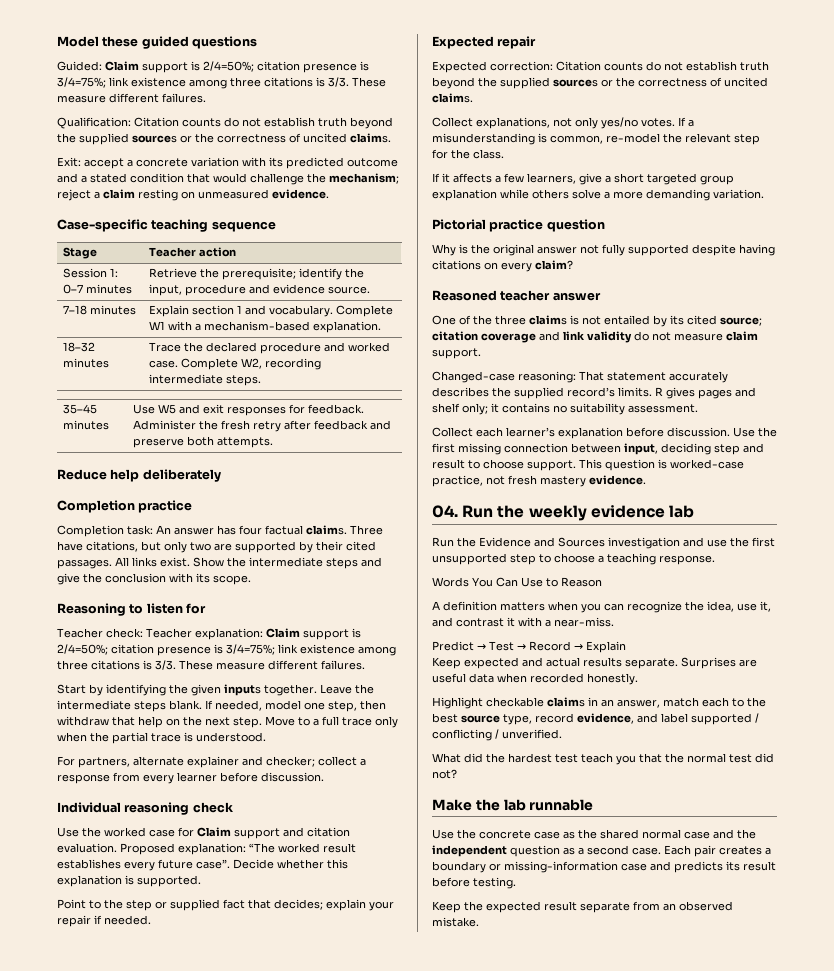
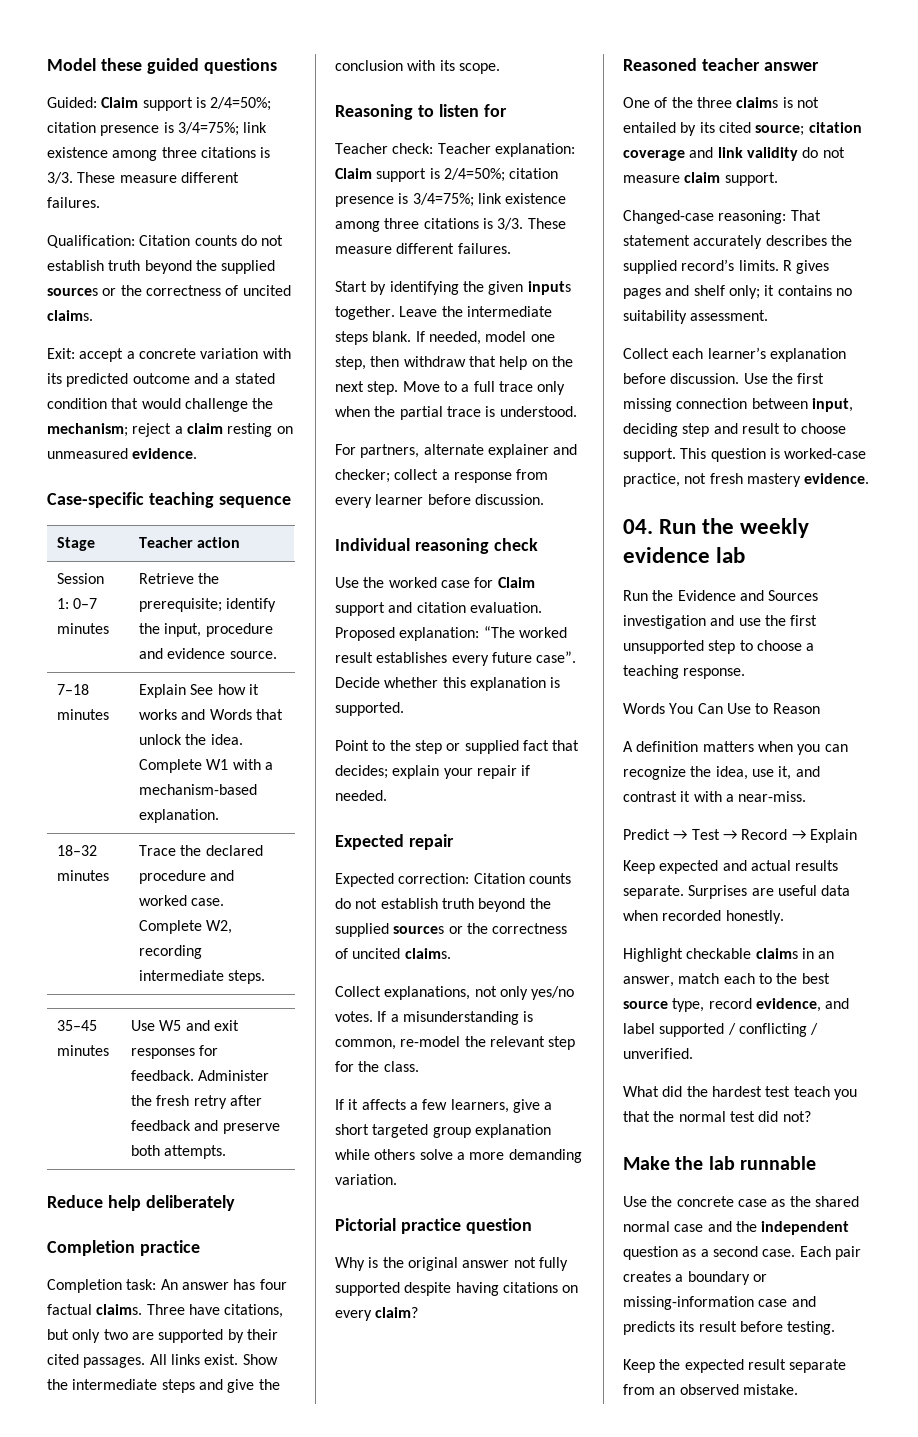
[192,305,334,317] section 1 and vocabulary. -> [190,684,260,695] [139,709,284,720] [139,734,243,745] See how it works and Words that unlock the idea.

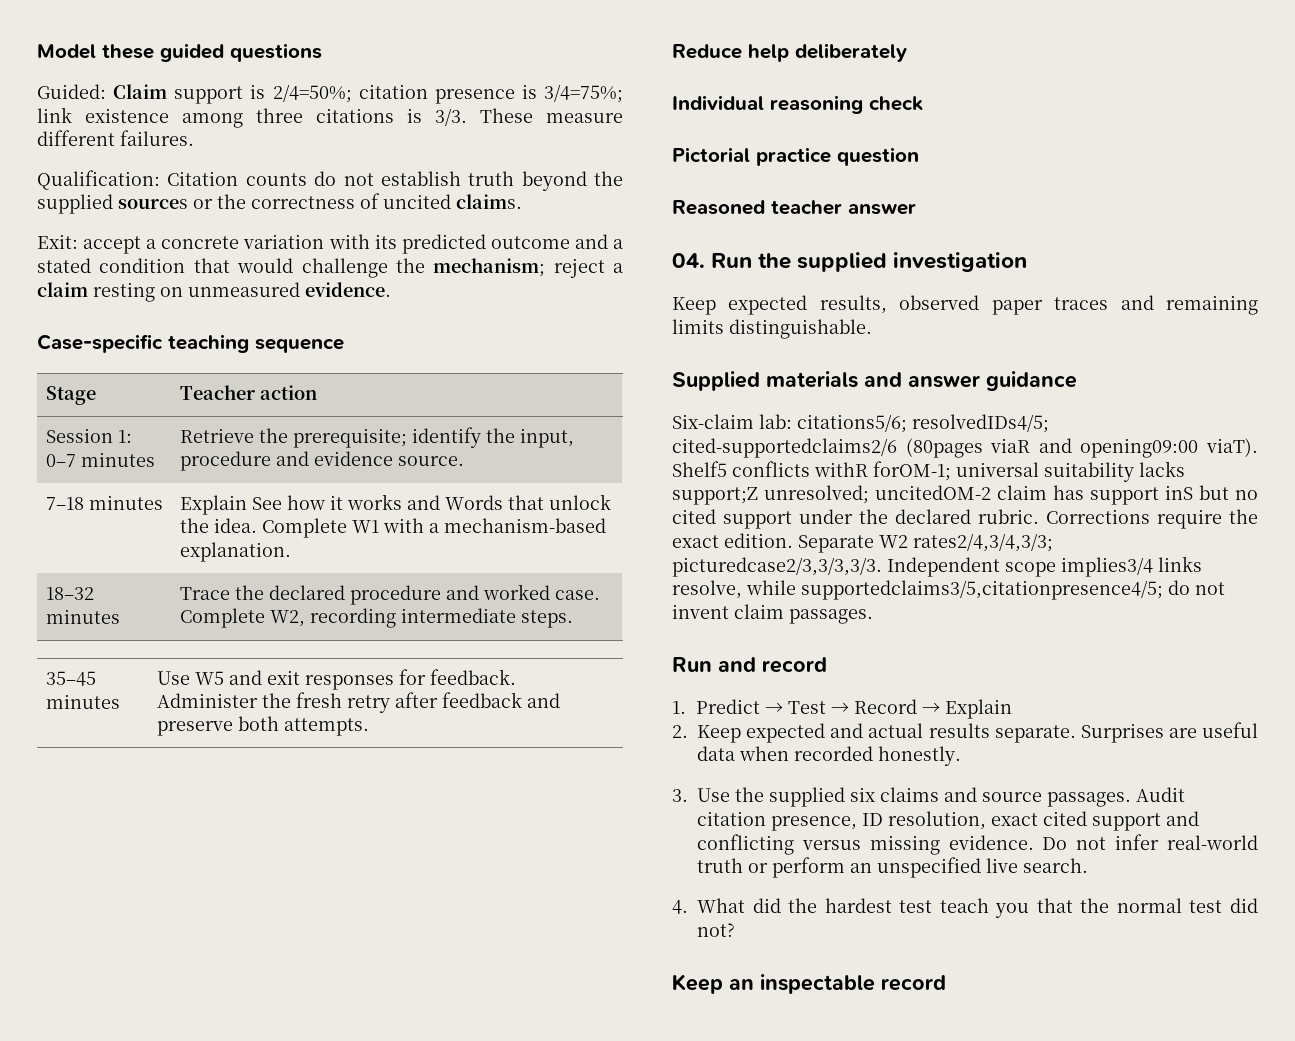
[47,1240,200,1256] [47,1279,287,1293] [47,1304,284,1318] [47,1329,278,1343] [47,1354,278,1368] [47,1379,280,1393] [335,60,500,74] [335,104,507,120] [335,143,575,157] [335,168,559,182] [335,193,567,207] [335,218,566,232] [335,243,511,254] [335,281,571,295] [335,306,552,320] [335,331,555,345] [335,356,573,370] [335,381,566,395] [335,406,577,420] [335,444,578,458] [335,469,549,483] [335,494,544,508] [335,538,538,554] [335,577,535,588] [335,602,542,616] [335,626,567,641] [335,651,577,666] [335,677,561,691] [335,702,404,716] [335,740,580,754] [335,765,531,779] [335,790,387,801] [335,834,454,850] [335,873,571,887] [335,898,551,912] [335,923,568,937] [335,948,451,959] [335,986,575,1000] [335,1011,534,1025] [335,1036,576,1050] [335,1061,419,1072] [335,1099,553,1113] [335,1124,551,1138] [335,1149,582,1163] [335,1174,397,1185] [335,1218,532,1234] [335,1257,568,1271] [335,1282,579,1296] [335,1307,419,1321] [623,58,819,71] [623,97,819,108] [623,122,862,136] [623,147,845,161] [623,172,778,186] [623,210,821,224] [623,235,852,249] [623,259,830,274] [623,285,852,299] [623,310,769,324] [623,347,846,362] [623,373,825,384] [623,398,853,412] [623,423,846,437] [623,448,867,462] [623,473,870,487] [623,518,810,538] [623,547,746,563] [623,590,819,601] [623,615,818,629] [623,640,815,654] [623,665,746,679] [623,703,820,714] [623,741,848,755] [623,766,820,780] [623,791,807,802] Completion practice // Completion task: An answer has four factual claims. Three have citations, but only two are supported by their cited passages. All links exist. Show the intermediate steps and give the conclusion with its scope. // Reasoning to listen for // Teacher check: Teacher explanation: Claim support is 2/4=50%; citation presence is 3/4=75%; link existence among three citations is 3/3. These measure different failures. // Start by identifying the given inputs together. Leave the intermediate steps blank. If needed, model one step, then withdraw that help on the next step. Move to a full trace only when the partial trace is understood. // For partners, alternate explainer and checker; collect a response from every learner before discussion. // Individual reasoning check // Use the worked case for Claim support and citation evaluation. Proposed explanation: “The worked result establishes every future case”. Decide whether this explanation is supported. // Point to the step or supplied fact that decides; explain your repair if needed. // Expected repair // Expected correction: Citation counts do not establish truth beyond the supplied sources or the correctness of uncited claims. // Collect explanations, not only yes/no votes. If a misunderstanding is common, re-model the relevant step for the class. // If it affects a few learners, give a short targeted group explanation while others solve a more demanding variation. // Pictorial practice question // Why is the original answer not fully supported despite having citations on every claim? // Reasoned teacher answer // One of the three claims is not entailed by its cited source; citation coverage and link validity do not measure claim support. // Changed-case reasoning: That statement accurately describes the supplied record’s limits. R gives pages and shelf only; it contains no suitability assessment. // Collect each learner’s explanation before discussion. Use the first missing connection between input, deciding step and result to choose support. This question is worked-case practice, not fresh mastery evidence. // 04. Run the weekly evidence lab // Run the Evidence and Sources investigation and use the first unsupported step to choose a teaching response. // Words You Can Use to Reason // A definition matters when you can recognize the idea, use it, and contrast it with a near-miss. // -> [672,95,923,114] [672,147,919,166] [672,200,916,215] [672,252,1028,272] [672,295,1258,315] [672,319,872,339] [672,371,1077,391] [672,414,1049,433] [672,438,1258,458] [672,461,1185,482] [672,485,1258,505] [672,509,1258,529] [672,533,1053,553] [672,556,1202,577] [672,580,1225,600] [672,604,873,624] [672,657,827,673] [672,701,686,714] Individual reasoning check // Pictorial practice question // Reasoned teacher answer // 04. Run the supplied investigation // Keep expected results, observed paper traces and remaining limits distinguishable. // Supplied materials and answer guidance // Six-claim lab: citations5/6; resolvedIDs4/5; cited-supportedclaims2/6 (80pages viaR and opening09:00 viaT). Shelf5 conflicts withR forOM-1; universal suitability lacks support;Z unresolved; uncitedOM-2 claim has support inS but no cited support under the declared rubric. Corrections require the exact edition. Separate W2 rates2/4,3/4,3/3; picturedcase2/3,3/3,3/3. Independent scope implies3/4 links resolve, while supportedclaims3/5,citationpresence4/5; do not invent claim passages. // Run and record // 1.
(857, 836) none -> [672,725,688,738] 2.
[623,948,835,962] [623,973,830,987] [623,998,850,1012] [623,1023,819,1037] [623,1048,693,1059] Highlight checkable claims in an answer, match each to the best source type, record evidence, and label supported / conflicting / unverified. // -> [672,787,1185,807] [697,811,1199,831] [697,834,1258,855] [697,857,1088,878] [672,900,688,914] 3. Use the supplied six claims and source passages. Audit citation presence, ID resolution, exact cited support and conflicting versus missing evidence. Do not infer real-world truth or perform an unspecified live search. // 4.
[623,1156,817,1170] [623,1196,859,1207] [623,1221,850,1235] [623,1246,861,1260] [623,1271,767,1285] [623,1296,816,1310] [623,1321,836,1335] [623,1359,847,1373] [623,1384,798,1395] Make the lab runnable // Use the concrete case as the shared normal case and the independent question as a second case. Each pair creates a boundary or missing-information case and predicts its result before testing. // Keep the expected result separate from an observed mistake. -> [672,974,946,994] Keep an inspectable record

